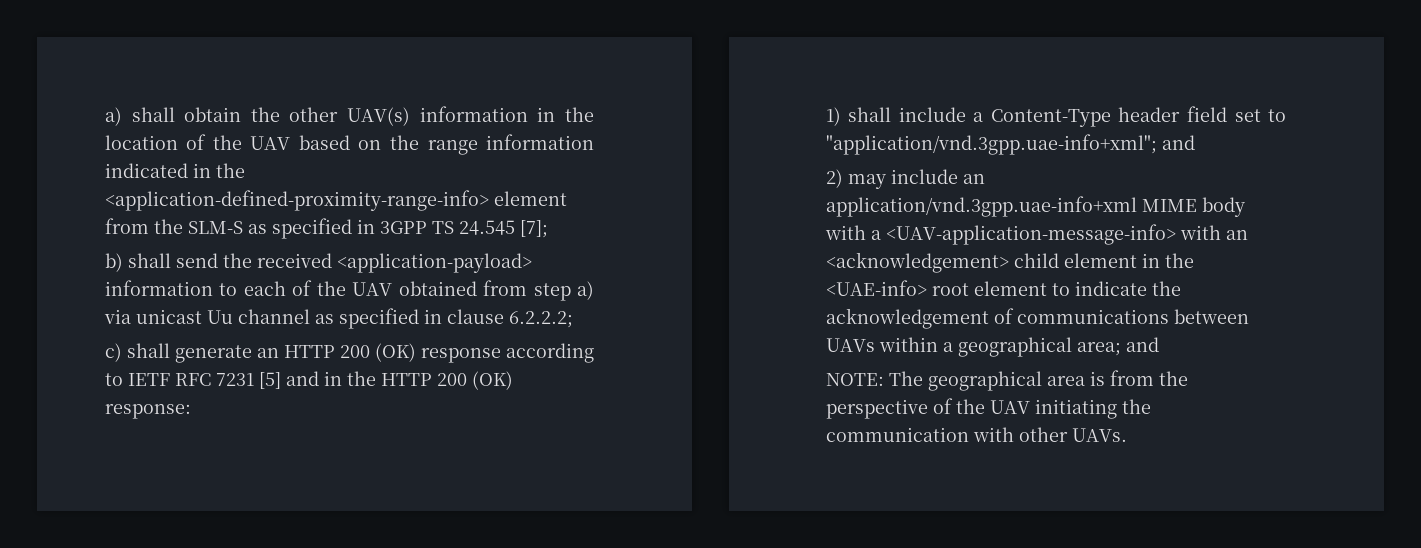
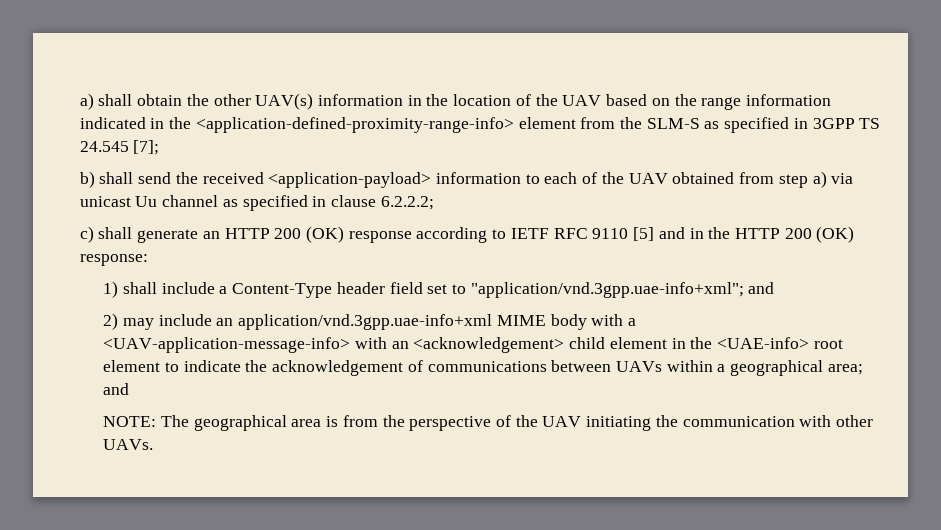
[215,373,254,386] 7231 -> [592,228,629,239] 9110

